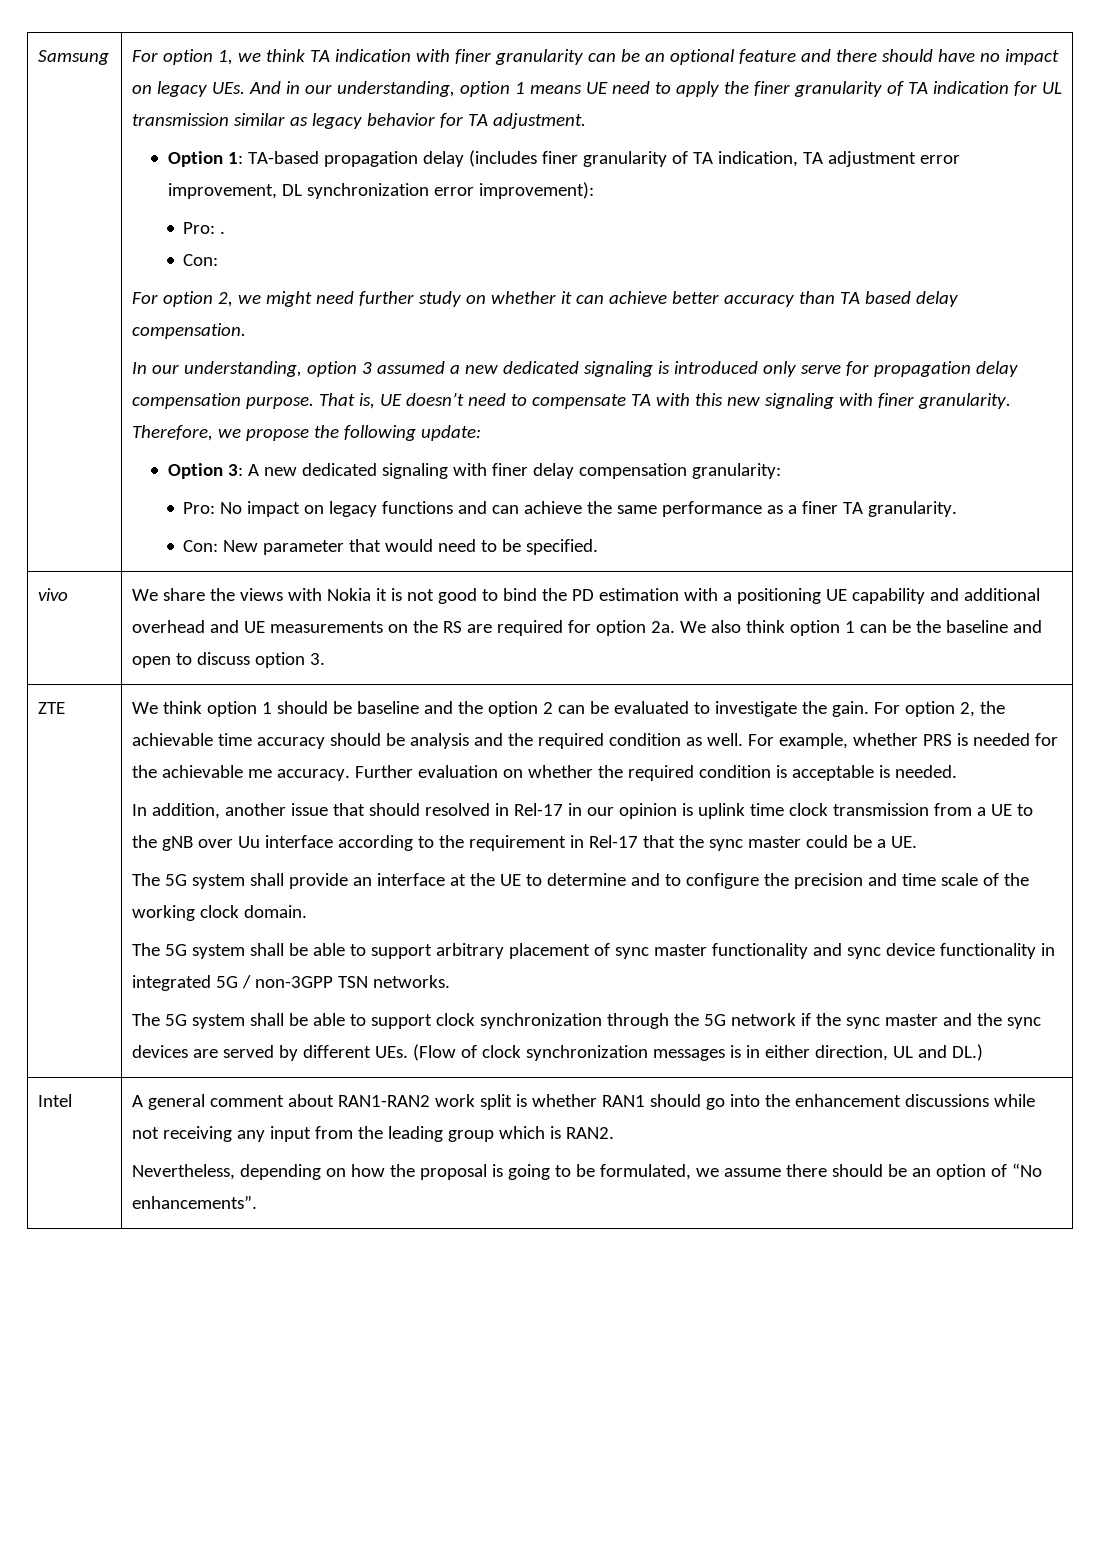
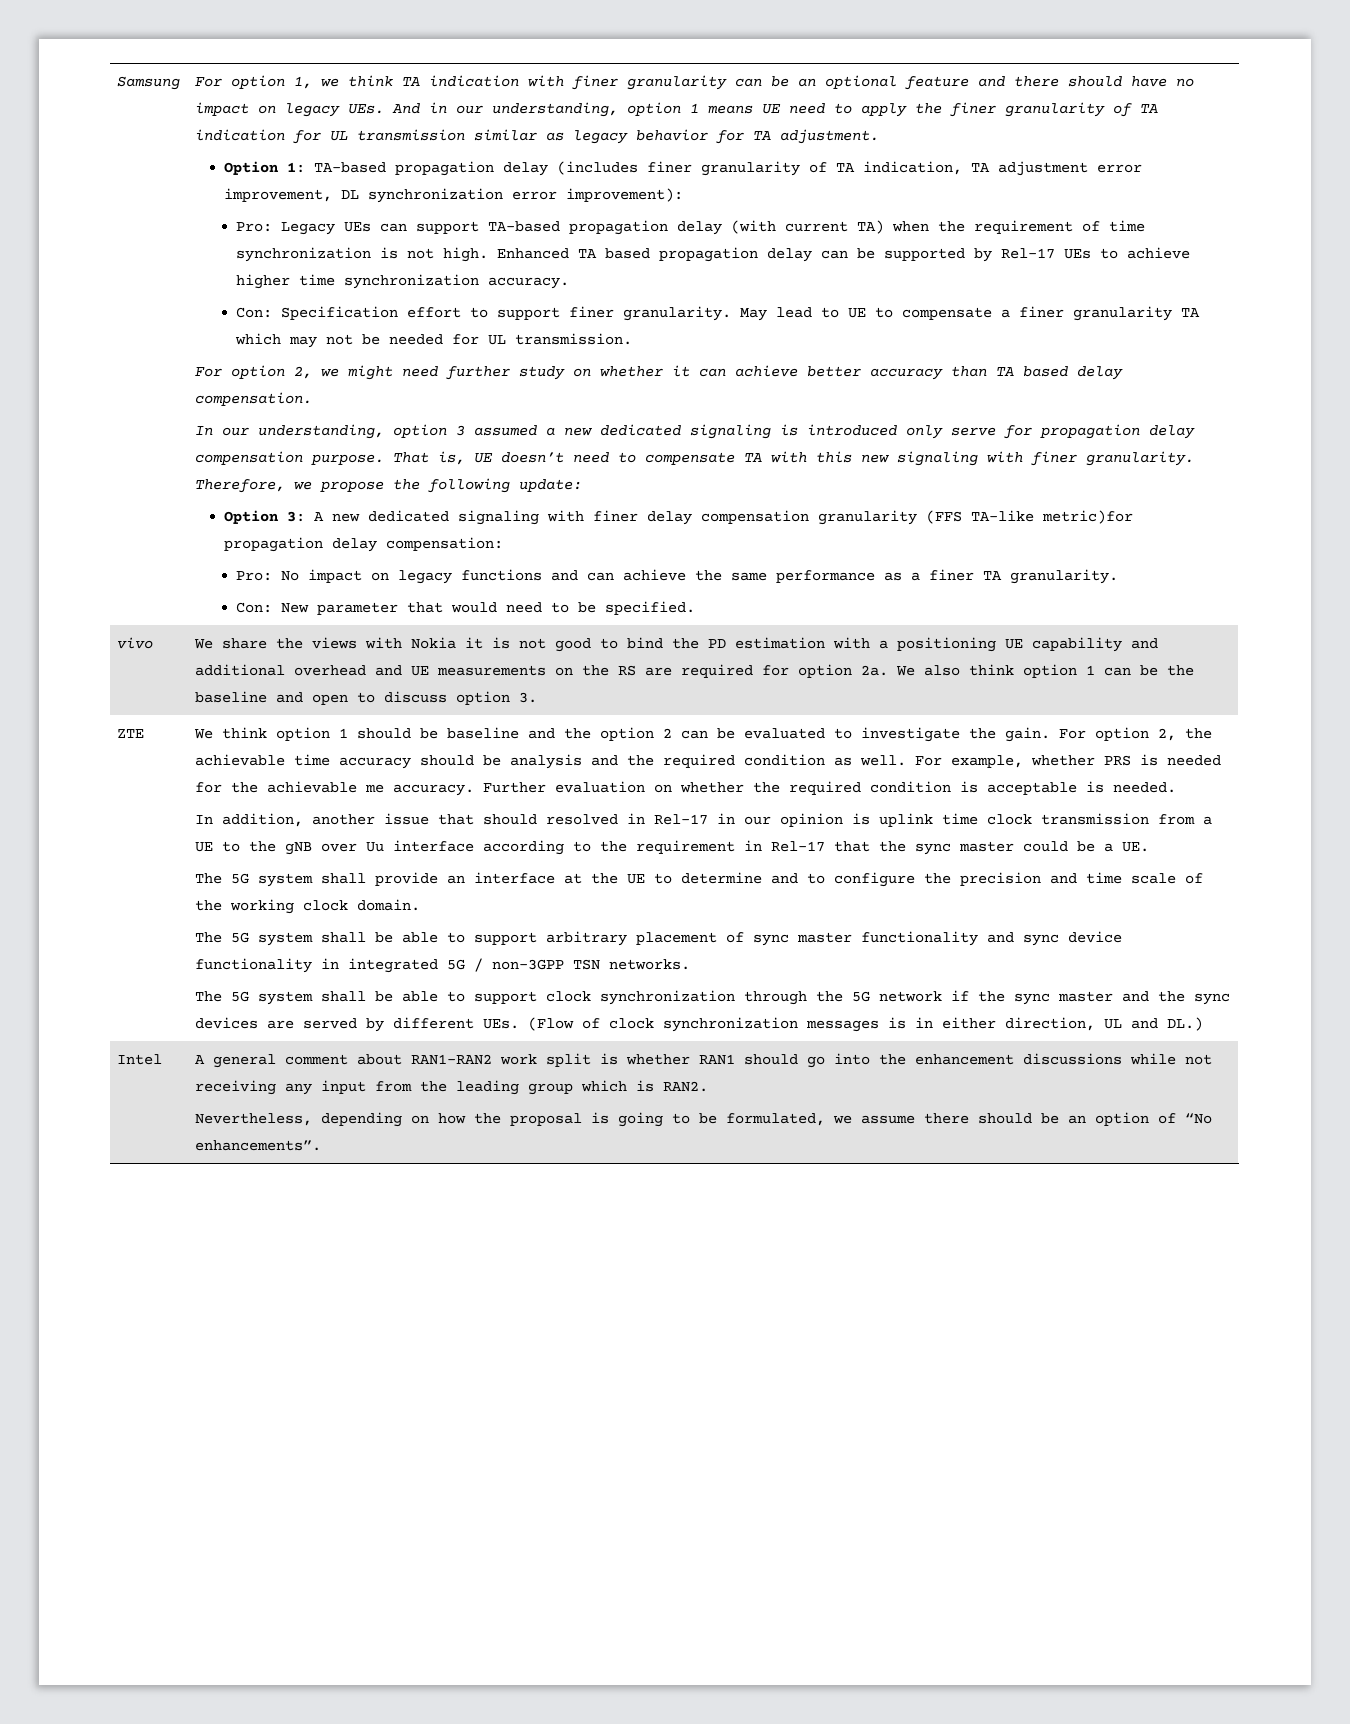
[220,231,226,234] [183,254,219,266] . // Con: -> [280,220,1145,235] [235,247,1190,262] [235,274,569,289] [235,306,1200,321] [234,333,632,348] Legacy UEs can support TA-based propagation delay (with current TA) when the requirement of time synchronization is not high. Enhanced TA based propagation delay can be supported by Rel-17 UEs to achieve higher time synchronization accuracy. // Con: Specification effort to support finer granularity. May lead to UE to compensate a finer granularity TA which may not be needed for UL transmission.
[691,463,781,479] granularity: -> [818,510,1134,525] [224,537,504,552] granularity (FFS TA-like metric)for propagation delay compensation:

